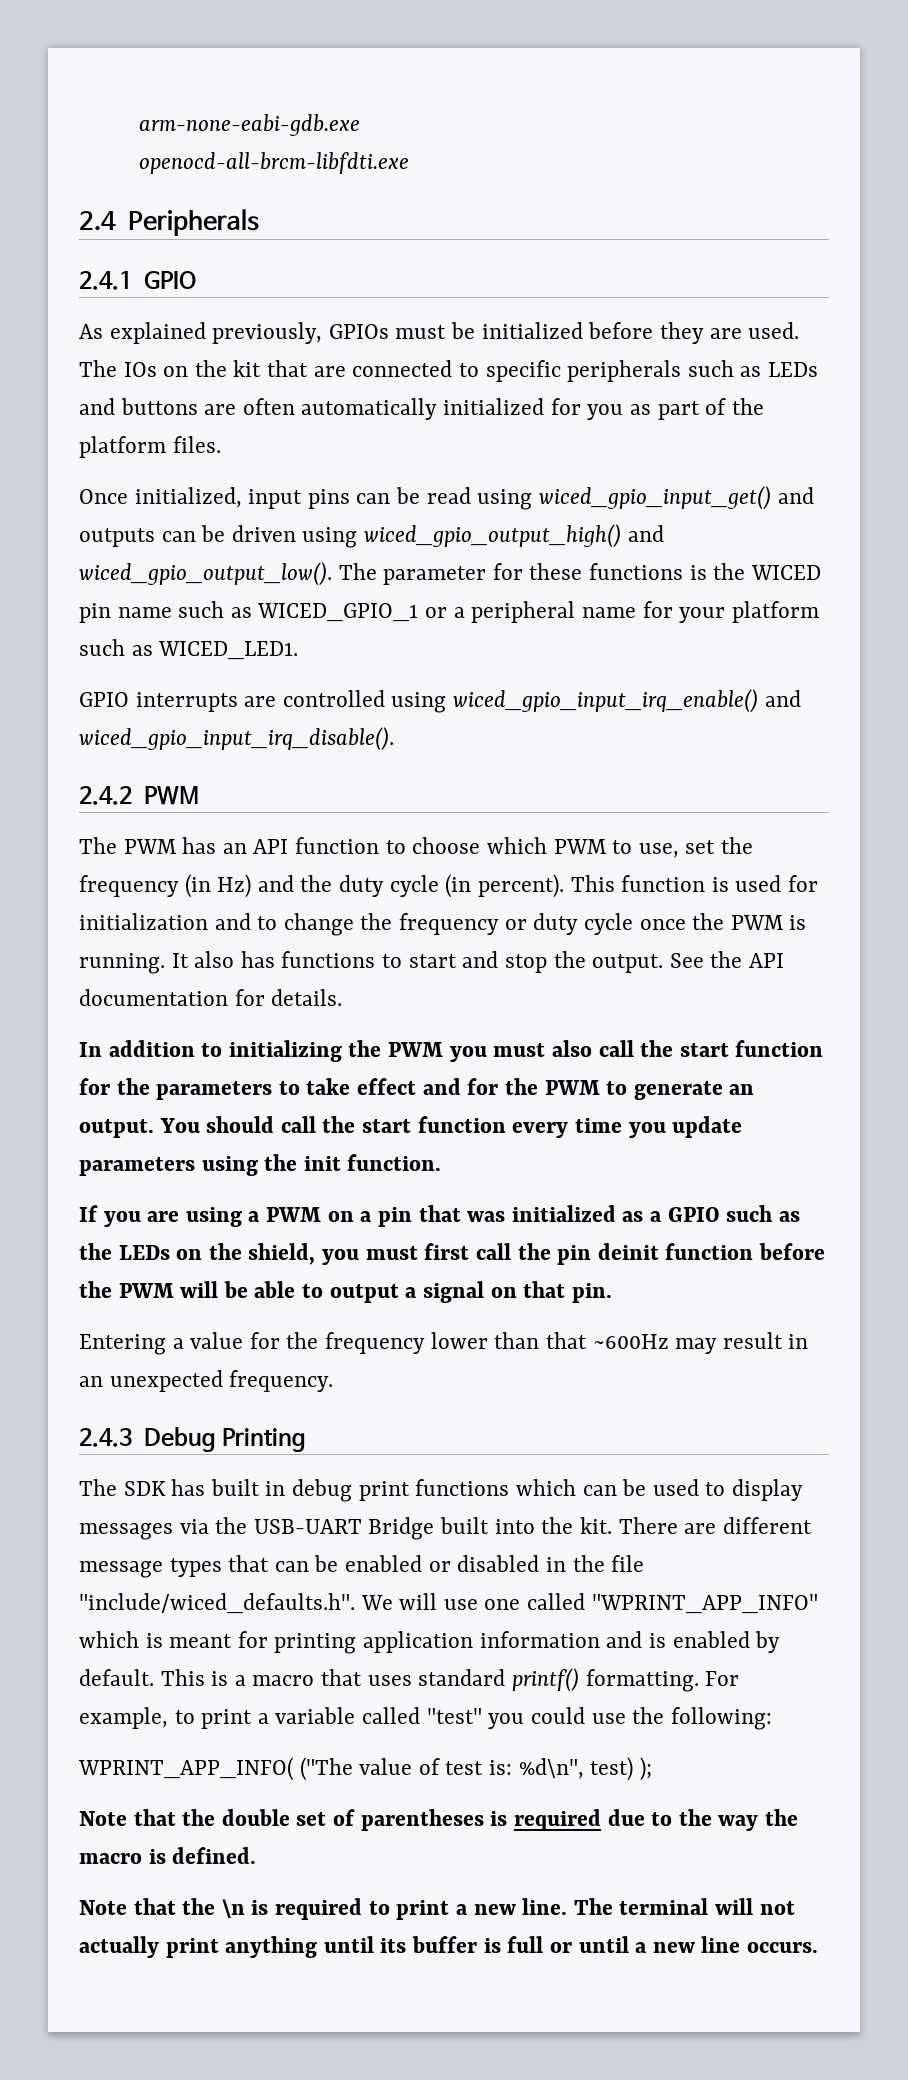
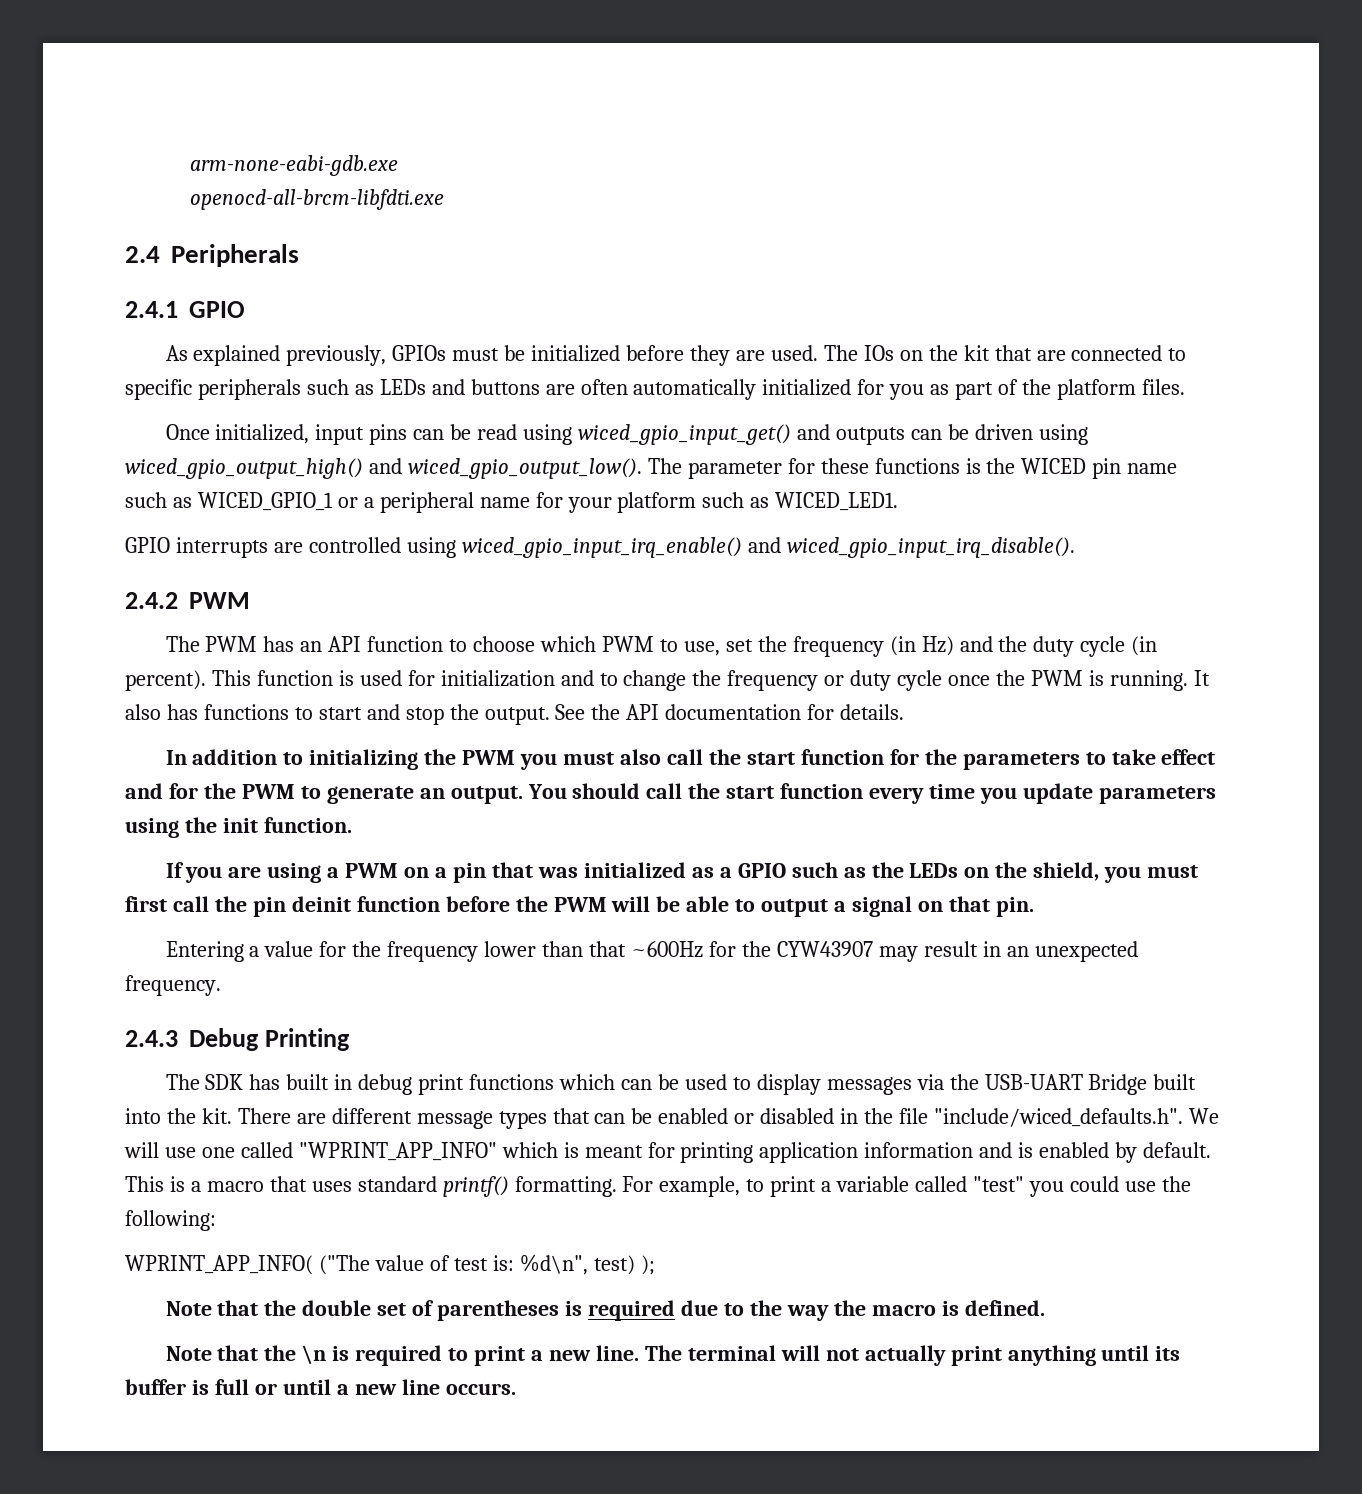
(669, 1341) none -> [708,941,873,957] for the CYW43907

